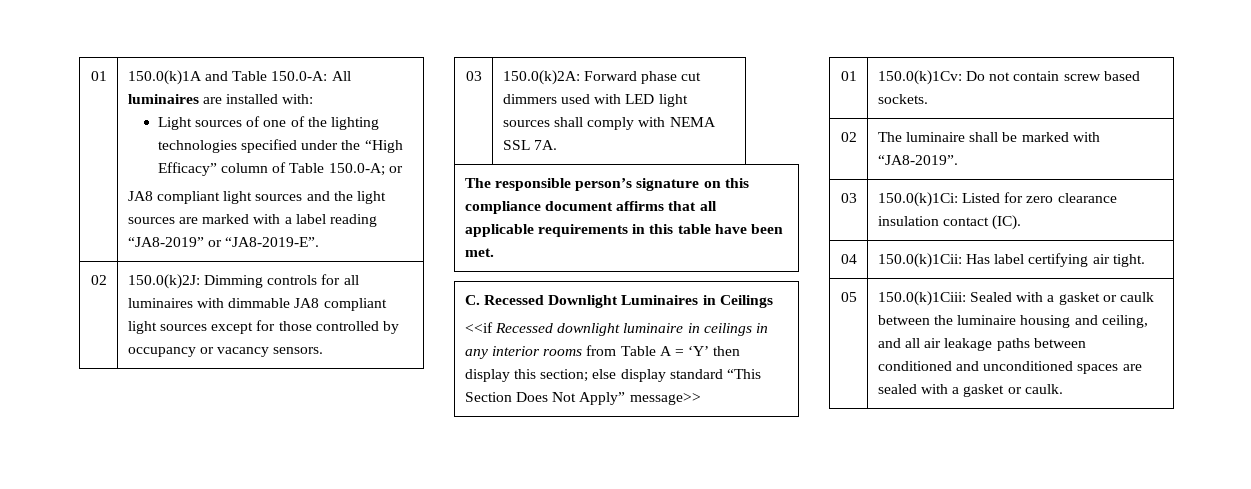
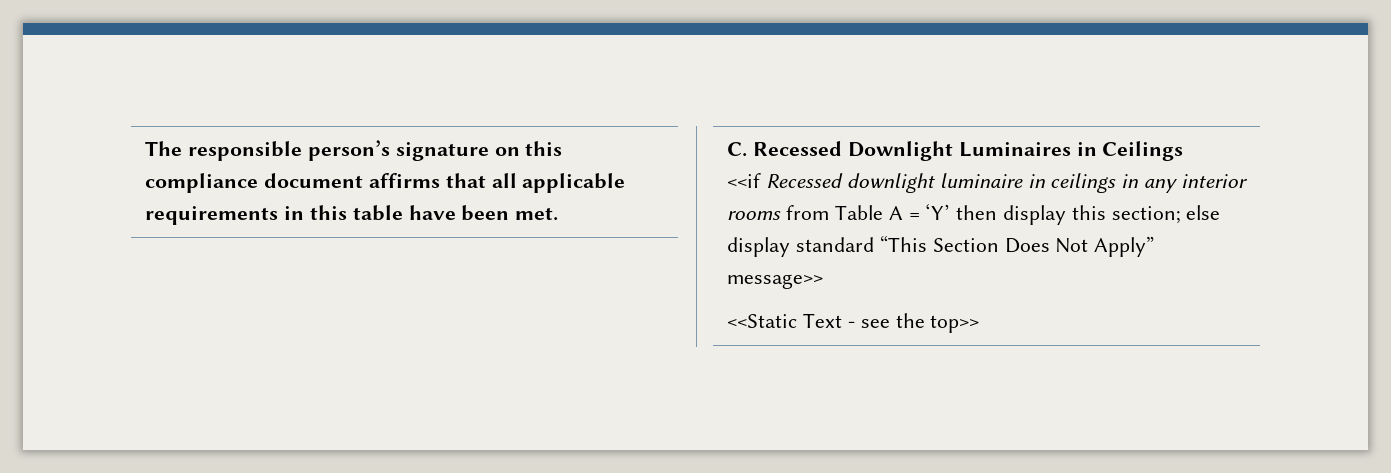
[90,71,107,81] [127,70,351,85] [127,94,314,104] [157,116,380,130] [157,139,403,153] [157,162,403,176] [127,191,387,204] [127,214,378,227] [127,237,320,247] [90,275,107,285] [127,274,359,289] [127,298,387,311] [127,320,400,334] [127,347,324,357] [465,71,482,81] [502,70,702,85] [502,94,688,107] [502,117,716,130] [502,140,558,150] 01 | 150.0(k)1A and Table 150.0-A: All luminaires are installed with: // Light sources of one of the lighting technologies specified under the “High Efficacy” column of Table 150.0-A; or // JA8 compliant light sources and the light sources are marked with a label reading “JA8-2019” or “JA8-2019-E”. // 02 | 150.0(k)2J: Dimming controls for all luminaires with dimmable JA8 compliant light sources except for those controlled by occupancy or vacancy sensors. // 03 | 150.0(k)2A: Forward phase cut dimmers used with LED light sources shall comply with NEMA SSL 7A. // -> (145, 148) none
[840,71,857,81] [877,70,1140,85] [877,94,928,104] [840,132,857,142] [877,132,1100,142] [877,155,958,165] [840,193,857,203] [877,192,1117,207] [877,215,1022,230] [840,254,857,264] [877,253,1145,268] [840,292,857,302] [877,291,1155,306] [877,315,1148,328] [877,338,1086,351] [877,361,1142,374] [877,384,1063,397] // 01 | 150.0(k)1Cv: Do not contain screw based sockets. // 02 | The luminaire shall be marked with “JA8-2019”. // 03 | 150.0(k)1Ci: Listed for zero clearance insulation contact (IC). // 04 | 150.0(k)1Cii: Has label certifying air tight. // 05 | 150.0(k)1Ciii: Sealed with a gasket or caulk between the luminaire housing and ceiling, and all air leakage paths between conditioned and unconditioned spaces are sealed with a gasket or caulk. -> [727,313,980,333] // <<Static Text - see the top>>

